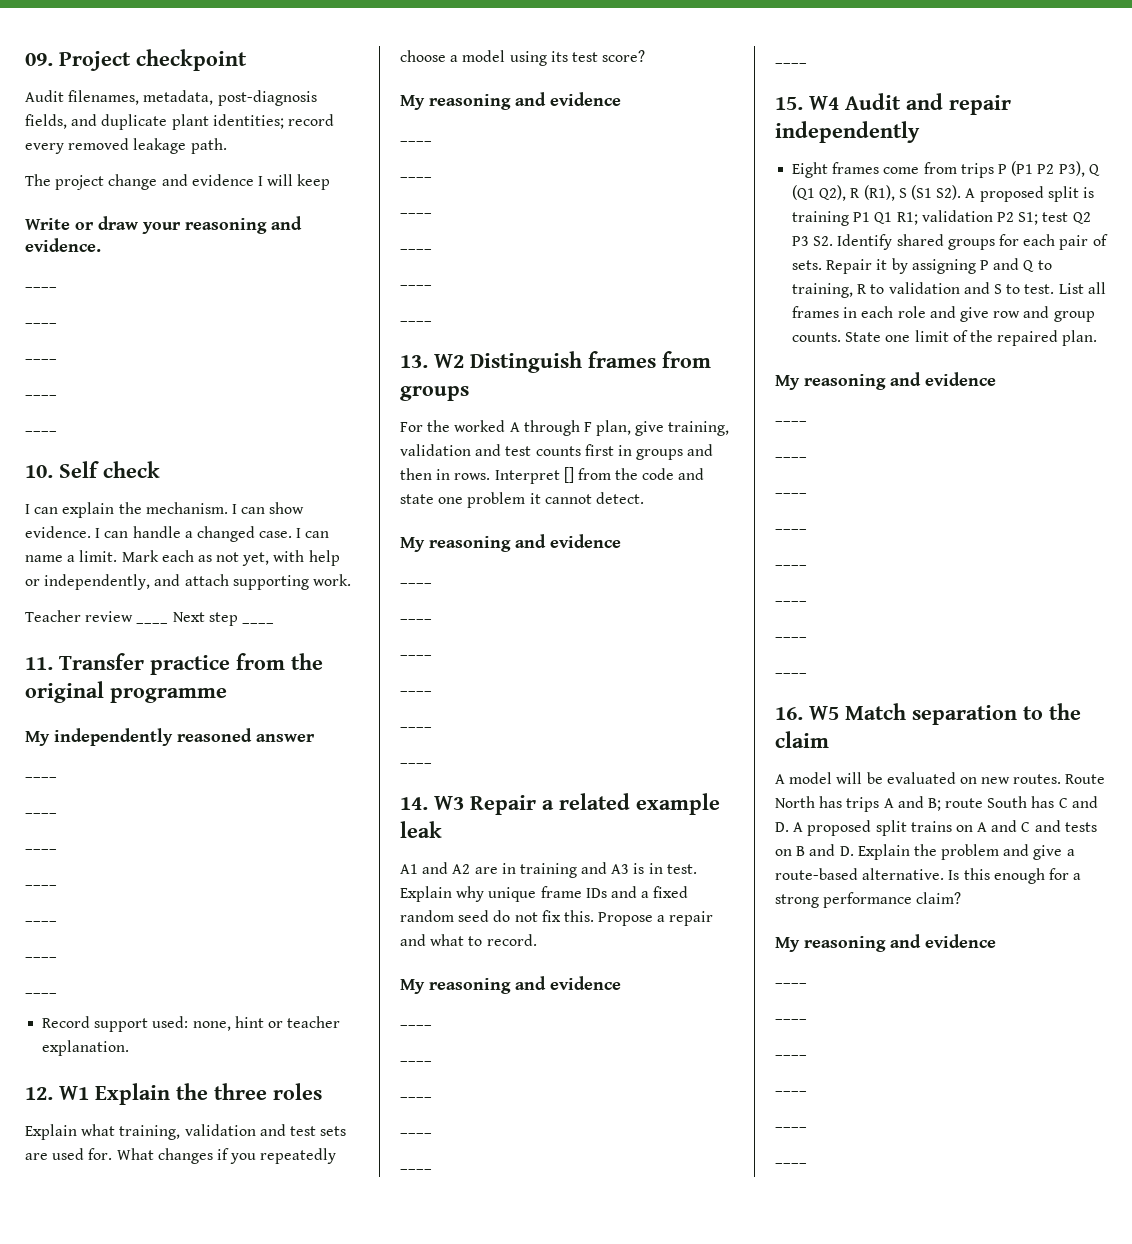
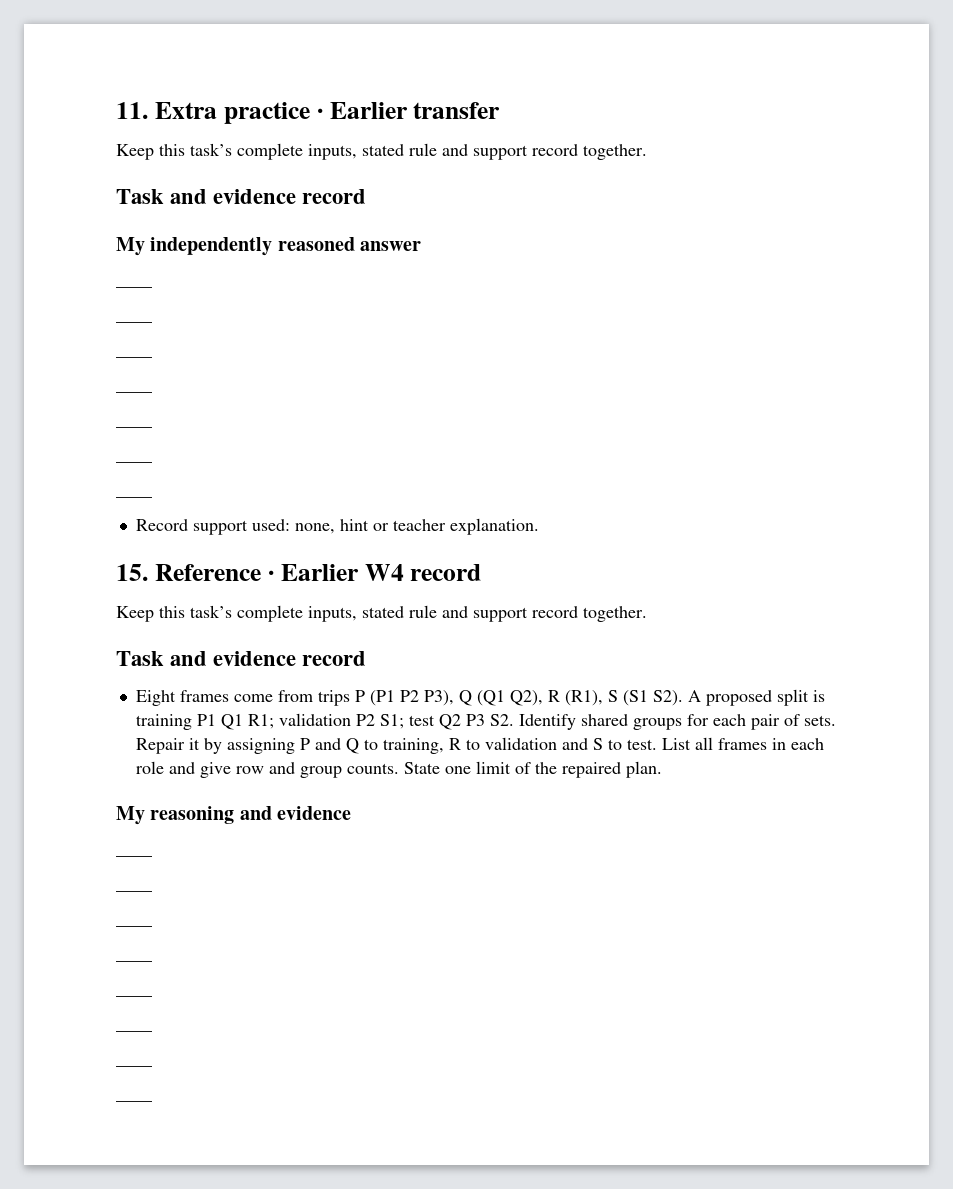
[25,49,247,71] [25,90,317,106] [25,114,334,130] [25,138,227,154] [25,174,331,190] [25,216,302,234] [25,238,101,252] [25,286,57,288] [25,322,57,324] [25,358,57,360] [25,394,57,396] [25,430,57,432] [25,461,160,478] [25,502,305,518] [25,526,330,542] [25,550,340,566] [25,574,351,590] [25,610,134,622] [136,622,169,624] [172,612,274,626] [25,653,323,675] [25,681,227,703] 09. Project checkpoint // Audit filenames, metadata, post-diagnosis fields, and duplicate plant identities; record every removed leakage path. // The project change and evidence I will keep // Write or draw your reasoning and evidence. // ____ // ____ // ____ // ____ // ____ // 10. Self check // I can explain the mechanism. I can show evidence. I can handle a changed case. I can name a limit. Mark each as not yet, with help or independently, and attach supporting work. // Teacher review ____ Next step ____ // 11. Transfer practice from the original programme -> [116,102,501,124] [116,143,647,160] [116,189,367,204] 11. Extra practice · Earlier transfer // Keep this task’s complete inputs, stated rule and support record together. // Task and evidence record
[25,1083,322,1105] [25,1124,347,1140] [25,1148,337,1164] [400,50,646,66] [400,92,621,110] [400,140,432,142] [400,176,432,178] [400,212,432,214] [400,248,432,250] [400,284,432,286] [400,320,432,322] [400,351,711,373] [400,386,469,401] [400,420,730,436] [400,444,714,460] [400,467,705,484] [400,492,644,508] [400,534,621,552] [400,582,432,584] [400,618,432,620] [400,654,432,656] [400,690,432,692] [400,726,432,728] [400,762,432,764] [400,793,720,815] [400,821,442,838] [400,862,697,878] [400,886,689,902] [400,910,714,926] [400,934,537,946] [400,976,621,994] [400,1024,432,1026] [400,1060,432,1062] [400,1096,432,1098] [400,1132,432,1134] [400,1168,432,1170] [775,62,807,64] [775,93,1011,115] [775,121,920,143] 12. W1 Explain the three roles // Explain what training, validation and test sets are used for. What changes if you repeatedly choose a model using its test score? // My reasoning and evidence // ____ // ____ // ____ // ____ // ____ // ____ // 13. W2 Distinguish frames from groups // For the worked A through F plan, give training, validation and test counts first in groups and then in rows. Interpret [] from the code and state one problem it cannot detect. // My reasoning and evidence // ____ // ____ // ____ // ____ // ____ // ____ // 14. W3 Repair a related example leak // A1 and A2 are in training and A3 is in test. Explain why unique frame IDs and a fixed random seed do not fix this. Propose a repair and what to record. // My reasoning and evidence // ____ // ____ // ____ // ____ // ____ // ____ // 15. W4 Audit and repair independently -> [116,564,482,581] [116,605,647,622] [116,651,367,666] 15. Reference · Earlier W4 record // Keep this task’s complete inputs, stated rule and support record together. // Task and evidence record
[775,703,1081,725] [775,731,829,748] [775,772,1106,784] [775,796,1098,812] [775,820,1097,836] [775,844,1075,860] [775,868,1082,884] [775,892,962,908] [775,934,996,952] [775,982,807,984] [775,1018,807,1020] [775,1054,807,1056] [775,1090,807,1092] [775,1126,807,1128] [775,1162,807,1164] // 16. W5 Match separation to the claim // A model will be evaluated on new routes. Route North has trips A and B; route South has C and D. A proposed split trains on A and C and tests on B and D. Explain the problem and give a route-based alternative. Is this enough for a strong performance claim? // My reasoning and evidence // ____ // ____ // ____ // ____ // ____ // ____ -> (152, 1101) none

